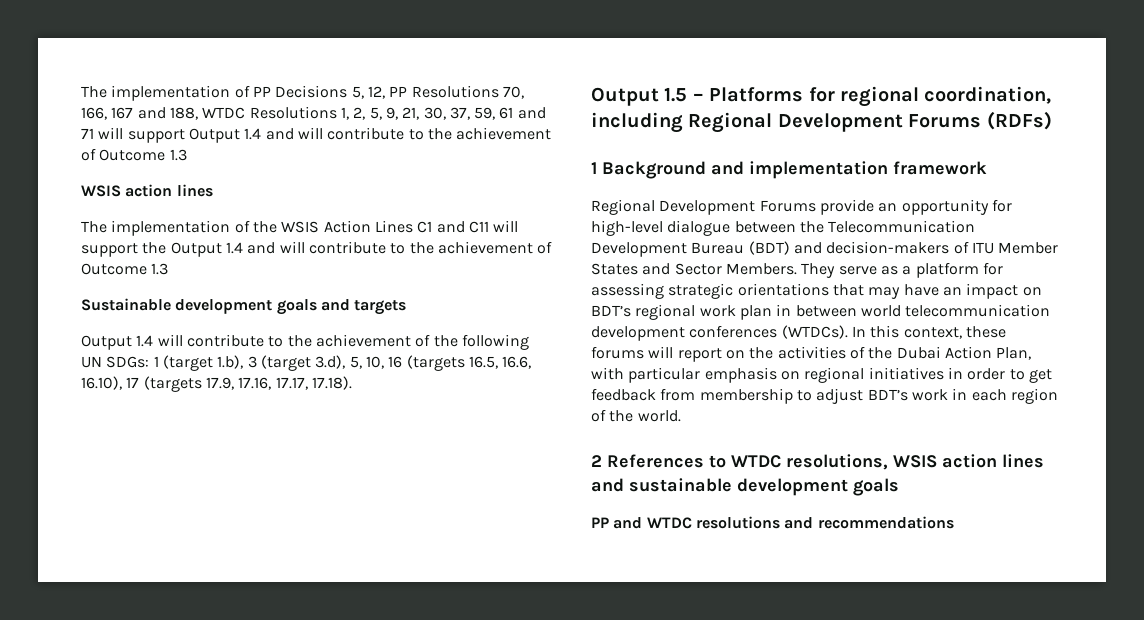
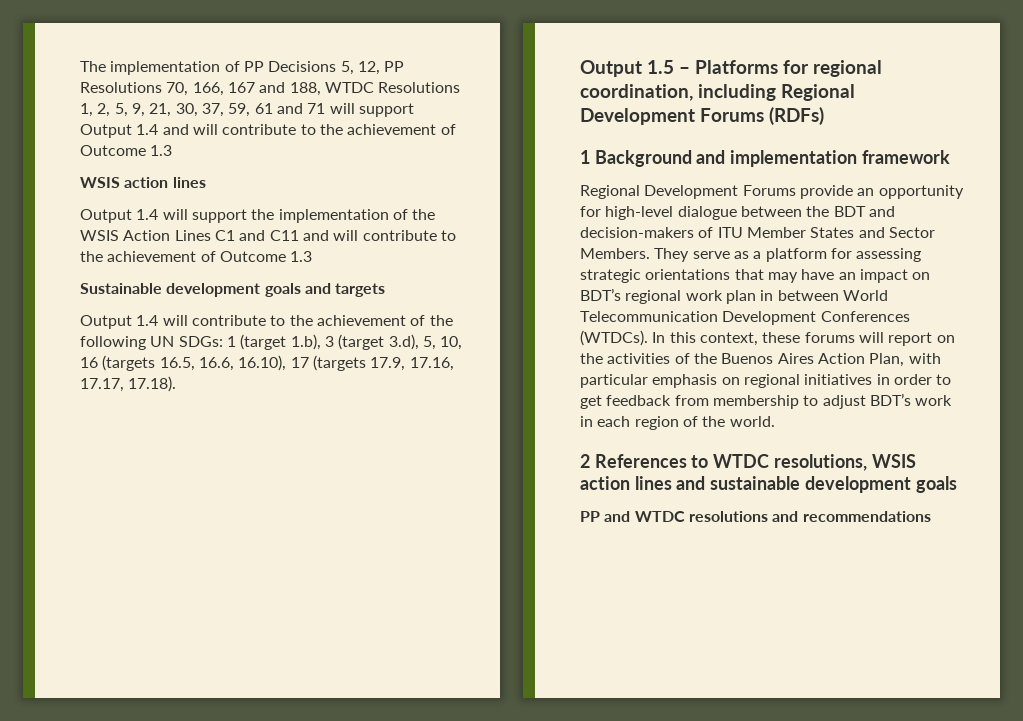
[81,221,107,233] The -> [80,209,275,223] Output 1.4 will support the
[493,220,519,232] [81,242,243,257] will support the Output 1.4 -> (299, 235) none
[828,220,976,233] [591,241,790,257] Telecommunication Development Bureau (BDT) -> [833,206,866,217] BDT
[860,304,1051,317] [591,325,778,341] world telecommunication development conferences -> [842,290,888,301] [580,311,910,325] World Telecommunication Development Conferences
[896,346,941,359] Dubai -> [721,353,814,364] Buenos Aires

